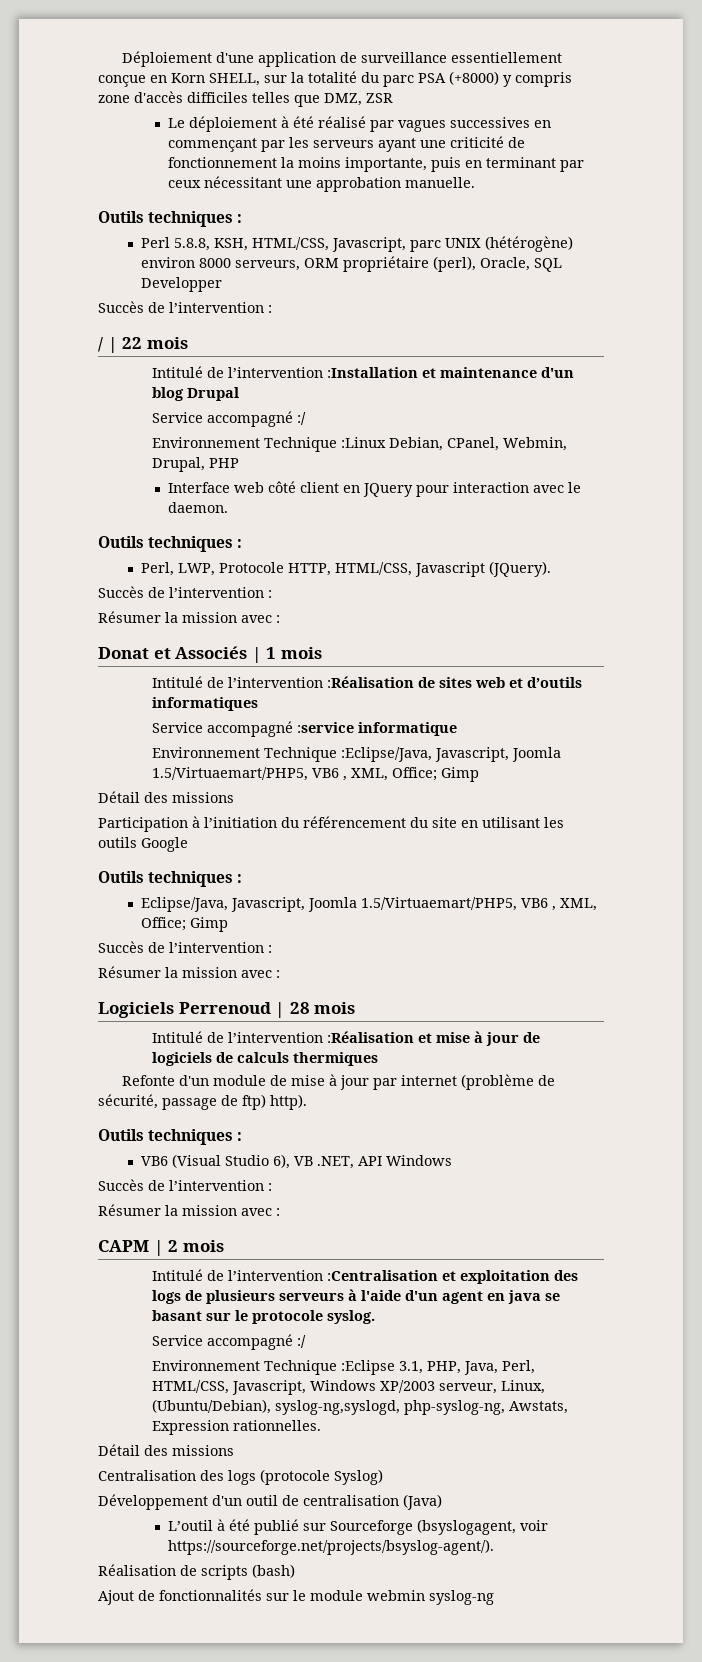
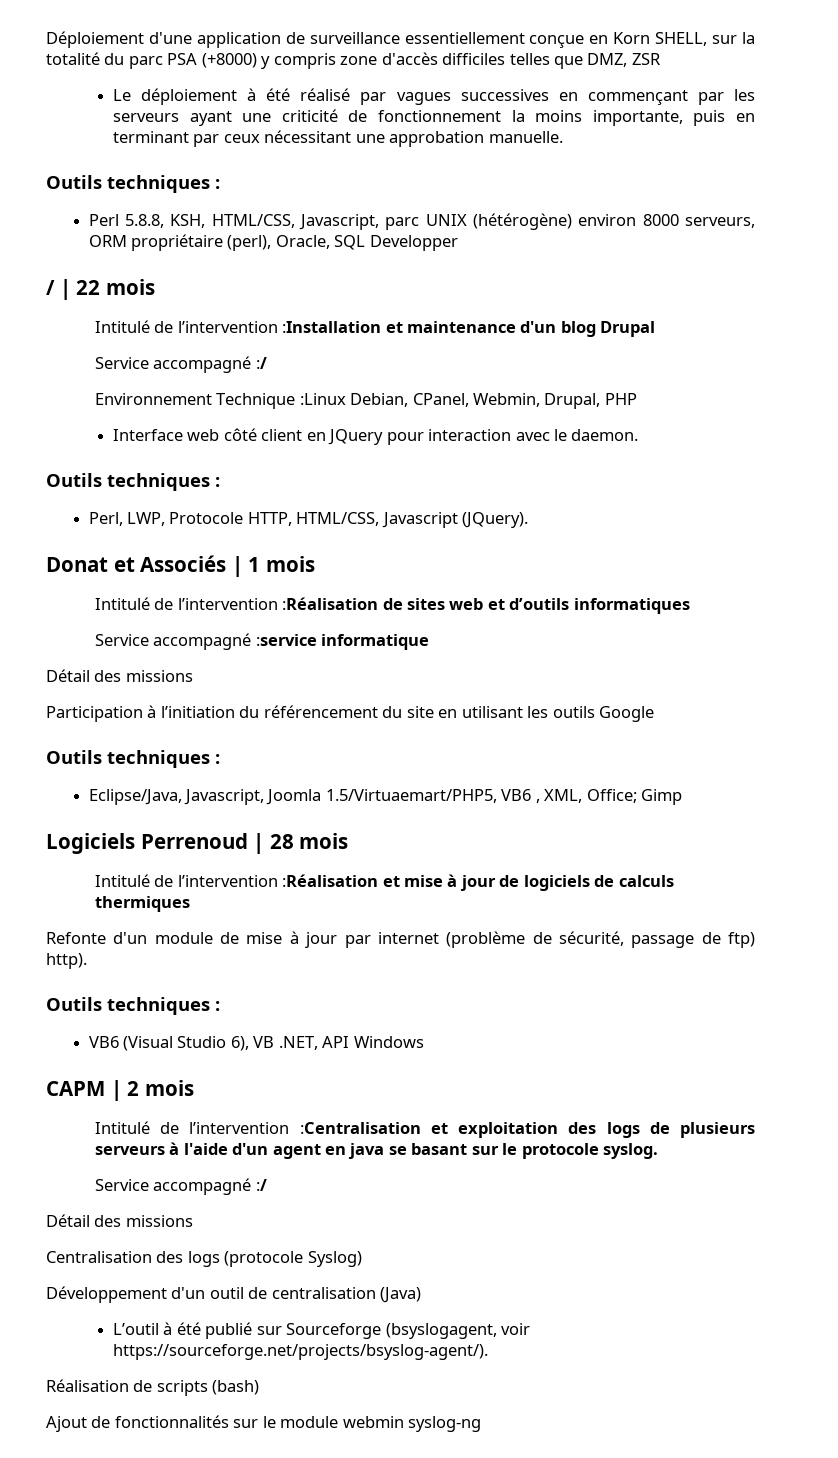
[98,301,272,313] // Succès de l’intervention : -> (458, 243) none
[98,586,272,598] [98,611,280,623] // Succès de l’intervention : // Résumer la mission avec : -> (529, 520) none
[152,747,562,762] [152,767,480,782] // Environnement Technique :Eclipse/Java, Javascript, Joomla 1.5/Virtuaemart/PHP5, VB6 , XML, Office; Gimp -> (430, 642) none
[98,941,272,953] [98,966,280,978] // Succès de l’intervention : // Résumer la mission avec : -> (683, 797) none
[98,1179,272,1191] [98,1204,280,1216] // Succès de l’intervention : // Résumer la mission avec : -> (424, 1042) none
[152,1360,536,1375] [152,1380,546,1395] [152,1399,569,1415] [152,1420,322,1435] // Environnement Technique :Eclipse 3.1, PHP, Java, Perl, HTML/CSS, Javascript, Windows XP/2003 serveur, Linux, (Ubuntu/Debian), syslog-ng,syslogd, php-syslog-ng, Awstats, Expression rationnelles. -> (267, 1185) none

